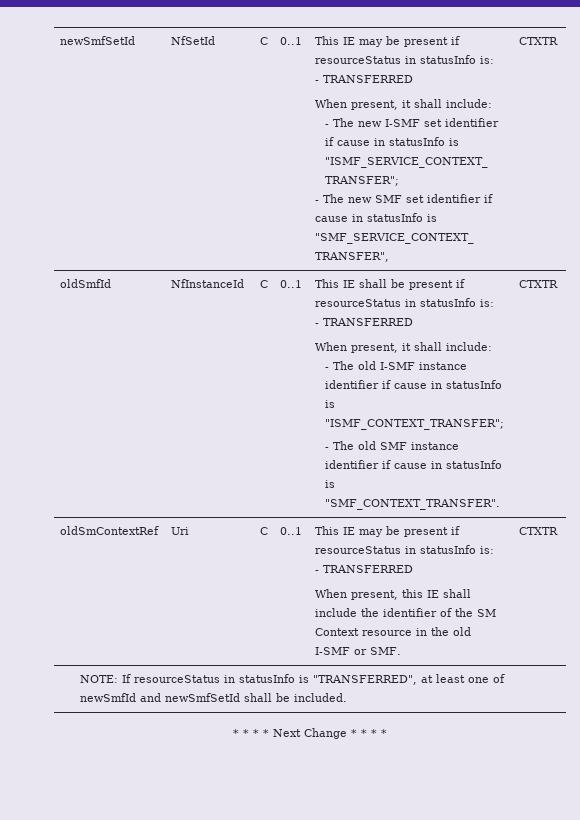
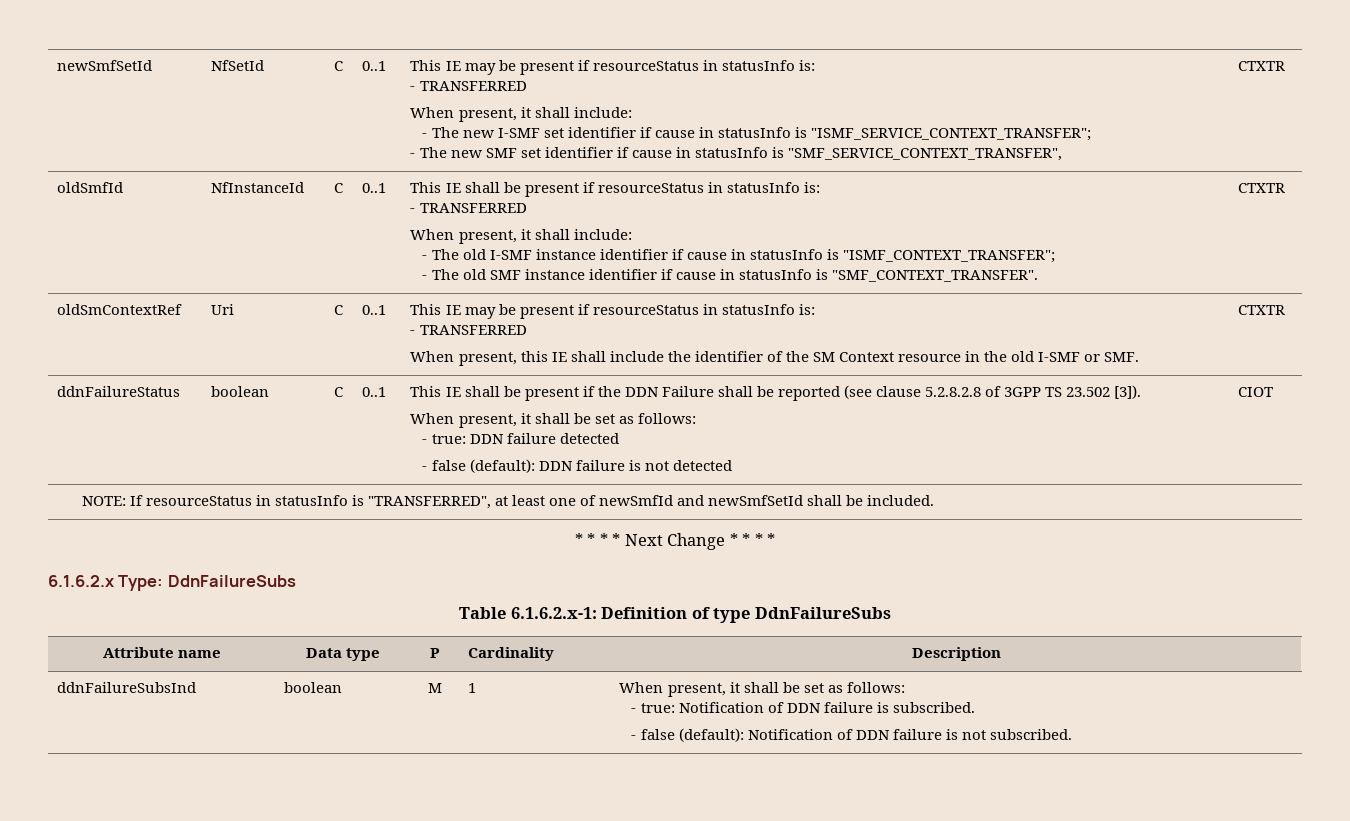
(559, 531) none -> [57,386,181,397] [211,386,270,397] [334,387,343,397] [362,387,387,397] [410,385,1142,401] [410,413,696,428] [422,433,619,444] [422,459,732,473] [1238,387,1274,397] // ddnFailureStatus | boolean | C | 0..1 | This IE shall be present if the DDN Failure shall be reported (see clause 5.2.8.2.8 of 3GPP TS 23.502 [3]). // When present, it shall be set as follows: // - true: DDN failure detected // - false (default): DDN failure is not detected | CIOT
(387, 733) none -> [48,575,296,591] [459,607,891,623] [102,647,222,658] [305,648,381,661] [430,648,440,658] [468,647,555,661] [911,647,1001,661] [57,682,197,693] [284,682,343,693] [428,683,442,693] [468,683,477,693] [619,682,905,697] [631,702,975,713] [631,728,1072,742] // 6.1.6.2.x Type: DdnFailureSubs // Table 6.1.6.2.x-1: Definition of type DdnFailureSubs // Attribute name | Data type | P | Cardinality | Description // ddnFailureSubsInd | boolean | M | 1 | When present, it shall be set as follows: // - true: Notification of DDN failure is subscribed. // - false (default): Notification of DDN failure is not subscribed.

